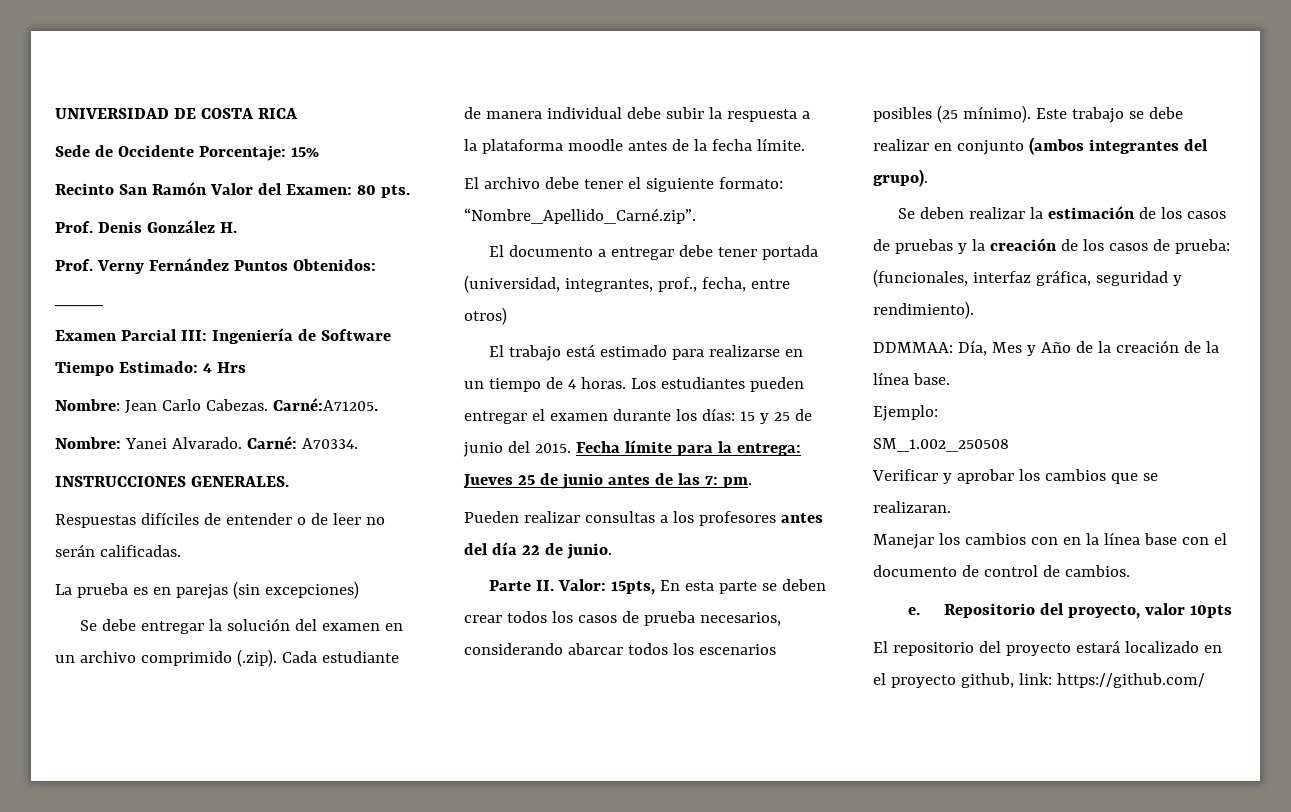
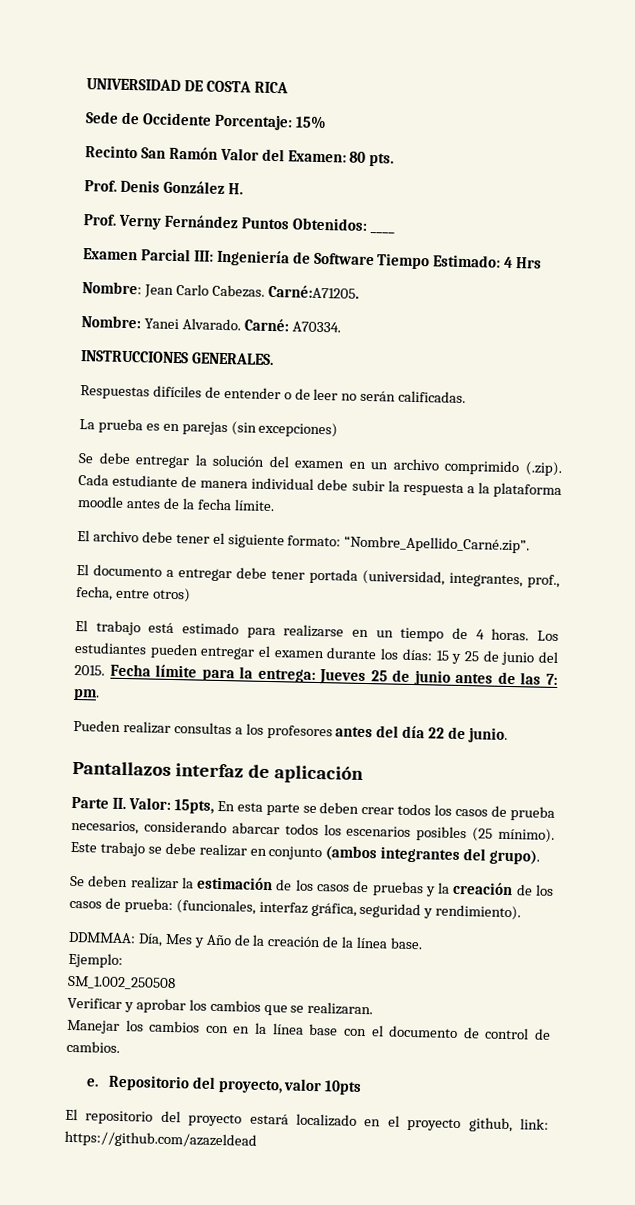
(612, 551) none -> [72,760,364,784] // Pantallazos interfaz de aplicación
[1056,673,1205,688] https://github.com/ -> [64,1130,257,1149] https://github.com/azazeldead

